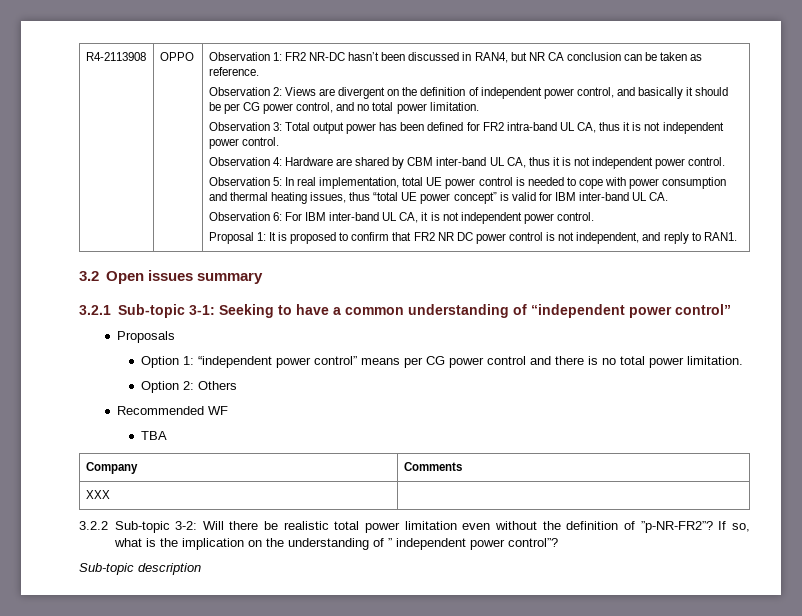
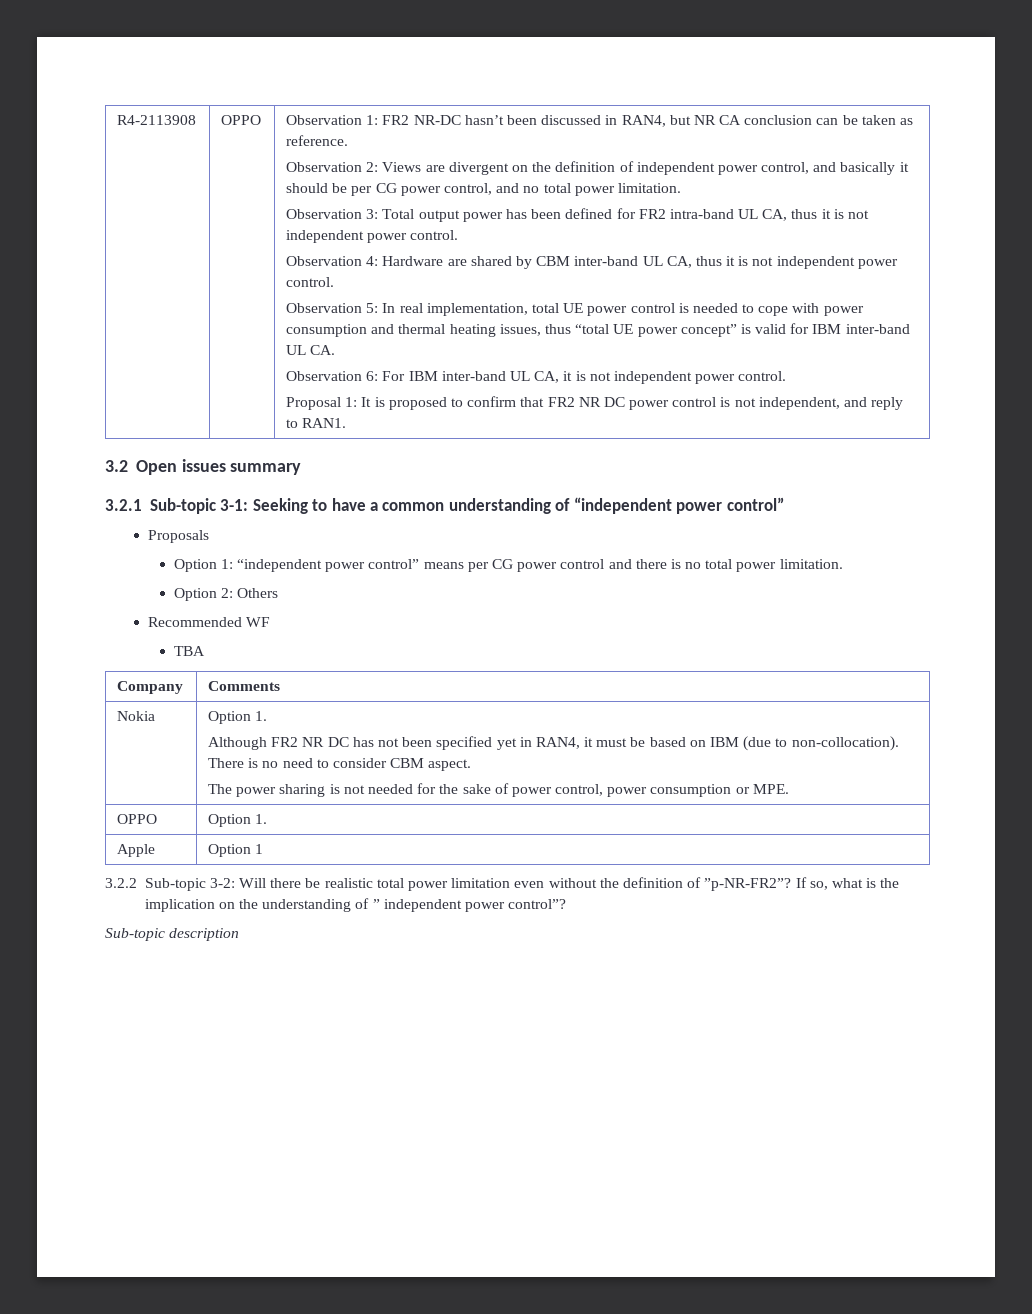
[85,490,110,499] XXX | -> [117,711,156,721] [208,711,268,724] [208,736,899,751] [208,758,472,771] [208,783,789,797] [117,814,158,824] [208,814,268,827] [117,844,156,857] [208,844,264,857] Nokia | Option 1. // Although FR2 NR DC has not been specified yet in RAN4, it must be based on IBM (due to non-collocation). There is no need to consider CBM aspect. // The power sharing is not needed for the sake of power control, power consumption or MPE. // OPPO | Option 1. // Apple | Option 1

